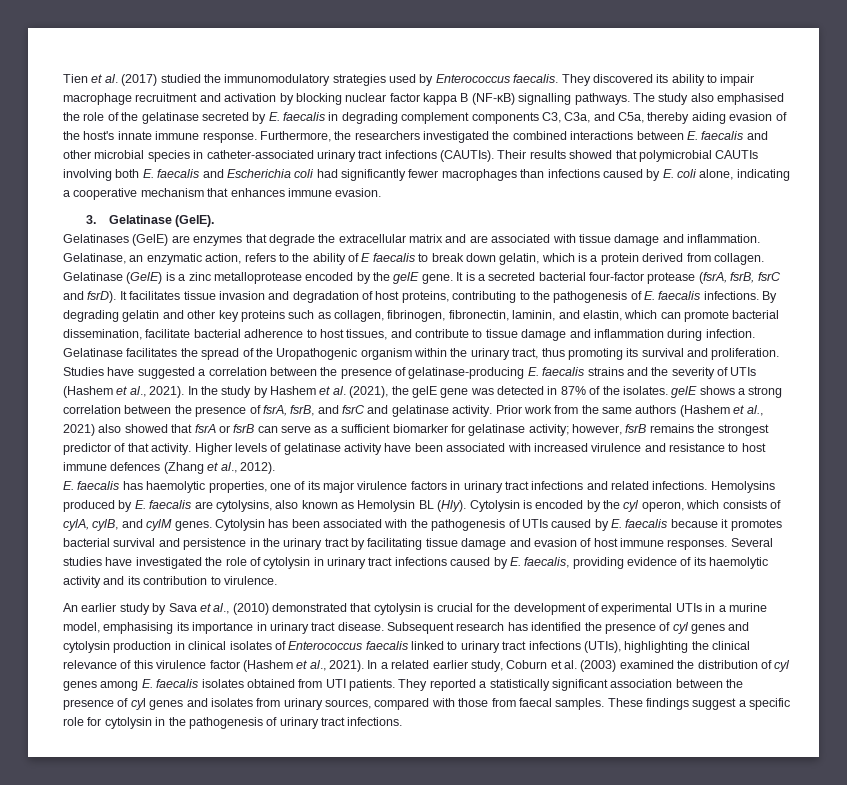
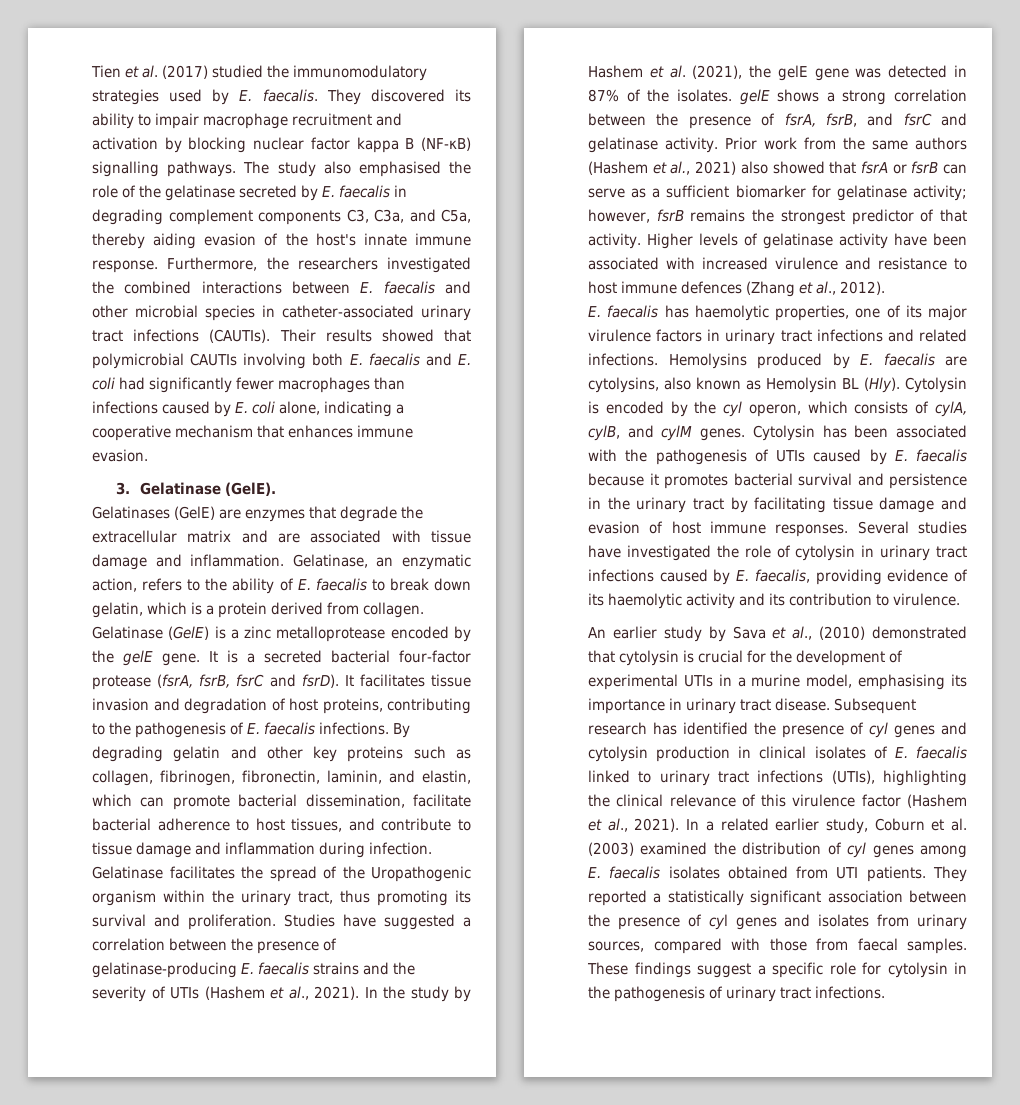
[435,74,510,83] Enterococcus -> [239,90,253,101] E.
[226,169,291,178] Escherichia -> [458,354,472,365] E.
[361,253,371,262] E -> [297,579,311,590] E.
[288,641,363,650] Enterococcus -> [894,747,908,758] E.

